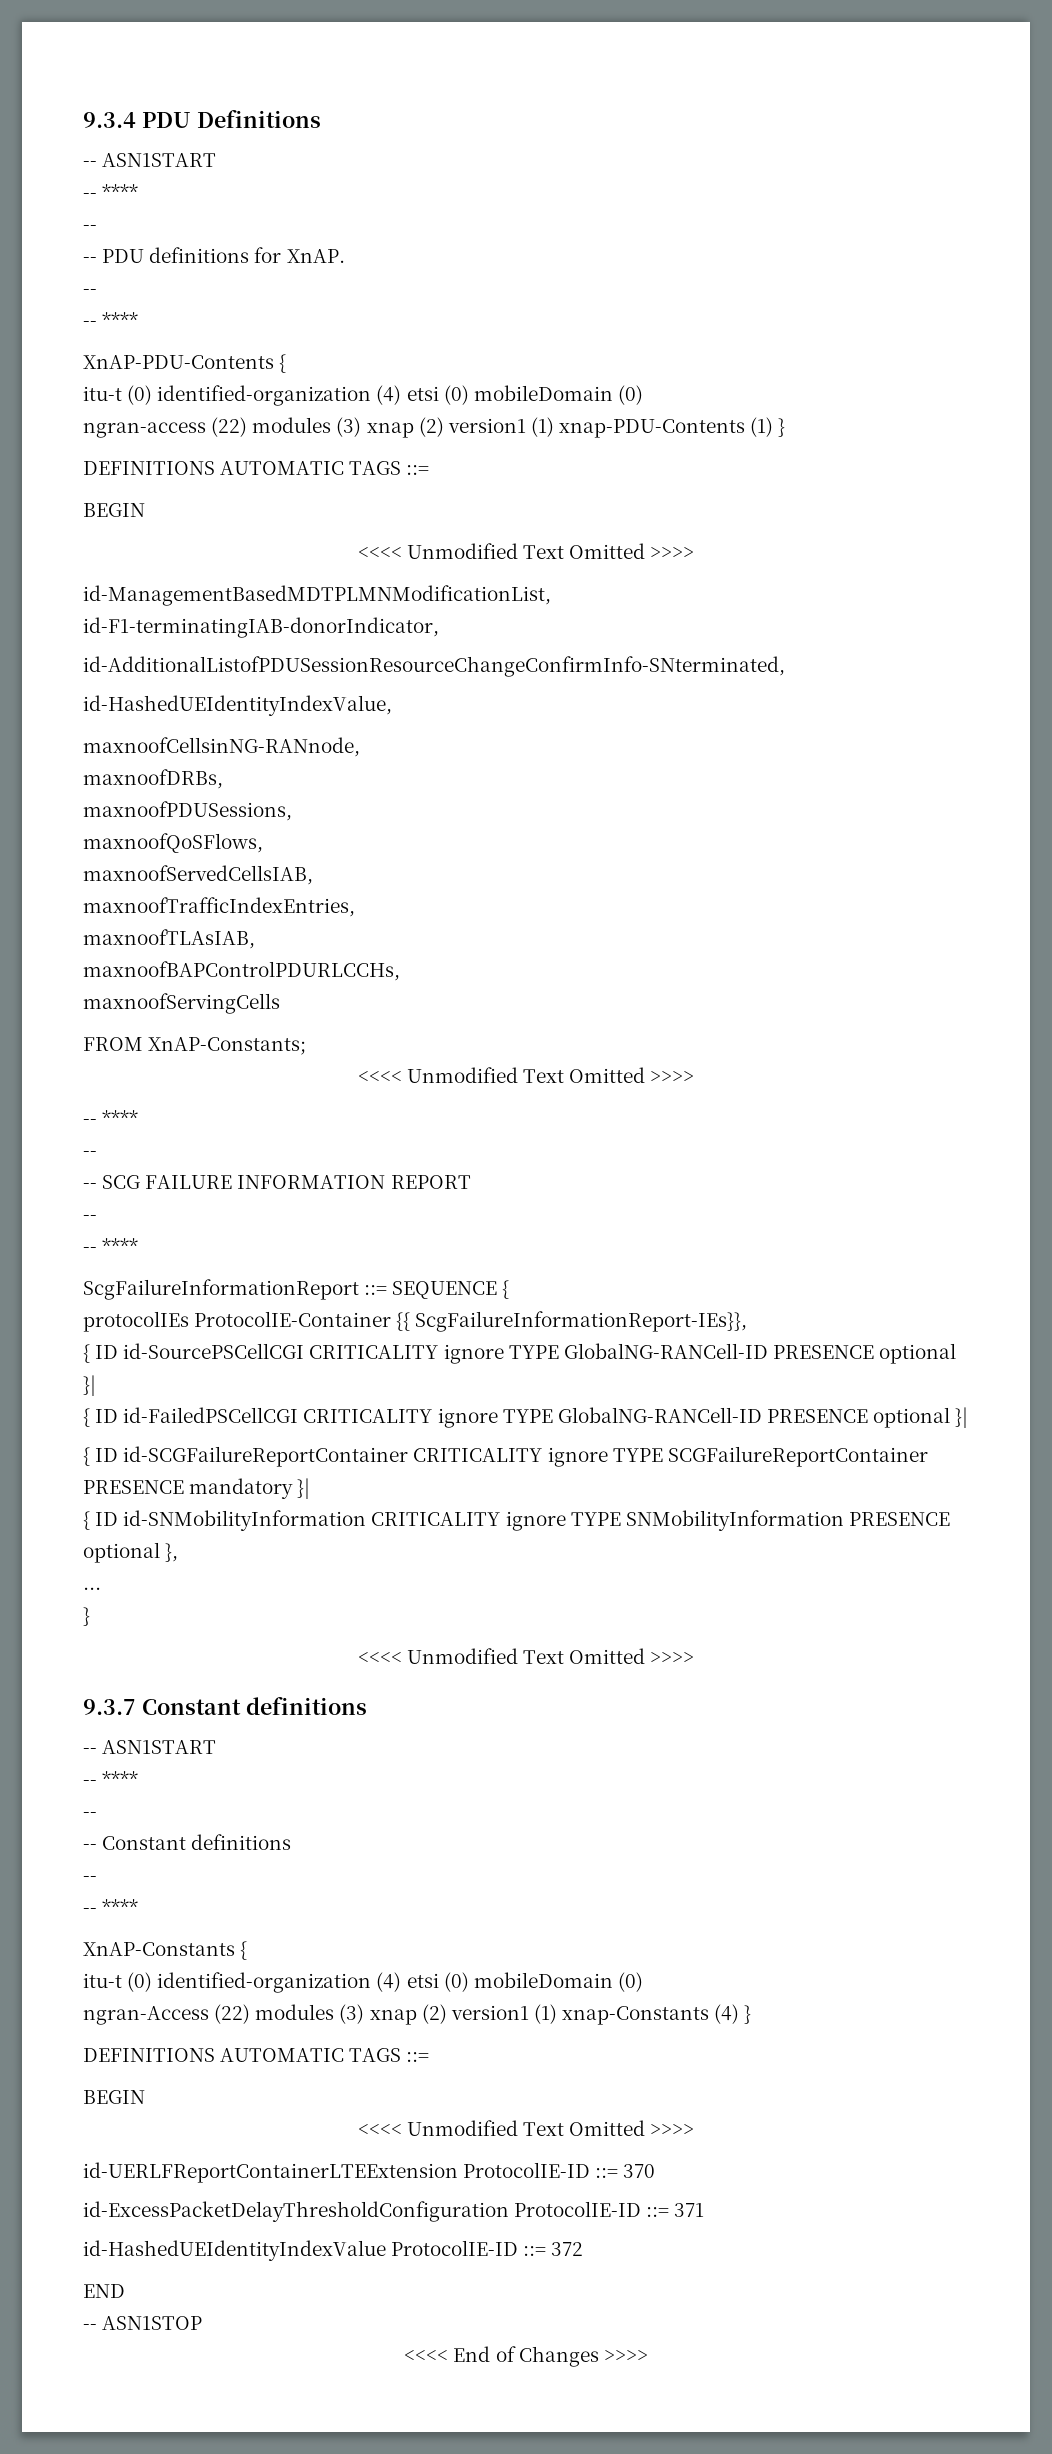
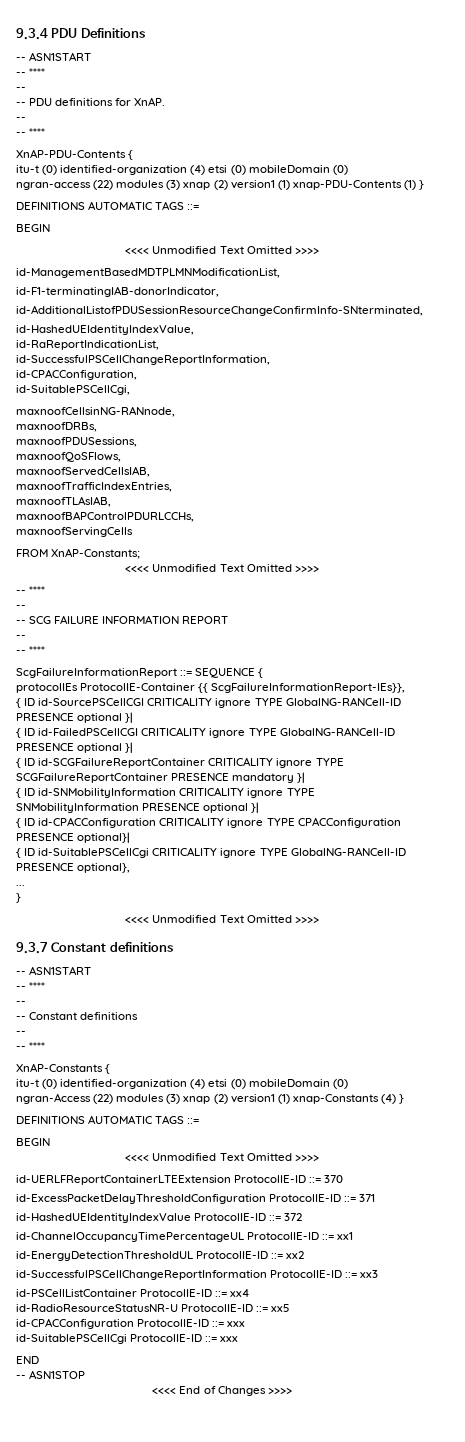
(392, 705) none -> [16,340,159,350] [16,355,270,365] [16,369,137,380] [16,385,130,395] // id-RaReportIndicationList, // id-SuccessfulPSCellChangeReportInformation, // id-CPACConfiguration, // id-SuitablePSCellCgi,
[165,1543,179,1562] }, -> [251,802,260,813] [16,817,401,828] [16,832,131,843] [16,847,406,858] [16,863,131,873] }| // { ID id-CPACConfiguration CRITICALITY ignore TYPE CPACConfiguration PRESENCE optional}| // { ID id-SuitablePSCellCgi CRITICALITY ignore TYPE GlobalNG-RANCell-ID PRESENCE optional},
(584, 2249) none -> [16,1232,354,1242] [16,1251,305,1261] [16,1270,379,1280] [16,1289,250,1297] [16,1304,291,1312] [16,1318,246,1329] [16,1334,239,1344] // id-ChannelOccupancyTimePercentageUL ProtocolIE-ID ::= xx1 // id-EnergyDetectionThresholdUL ProtocolIE-ID ::= xx2 // id-SuccessfulPSCellChangeReportInformation ProtocolIE-ID ::= xx3 // id-PSCellListContainer ProtocolIE-ID ::= xx4 // id-RadioResourceStatusNR-U ProtocolIE-ID ::= xx5 // id-CPACConfiguration ProtocolIE-ID ::= xxx // id-SuitablePSCellCgi ProtocolIE-ID ::= xxx

